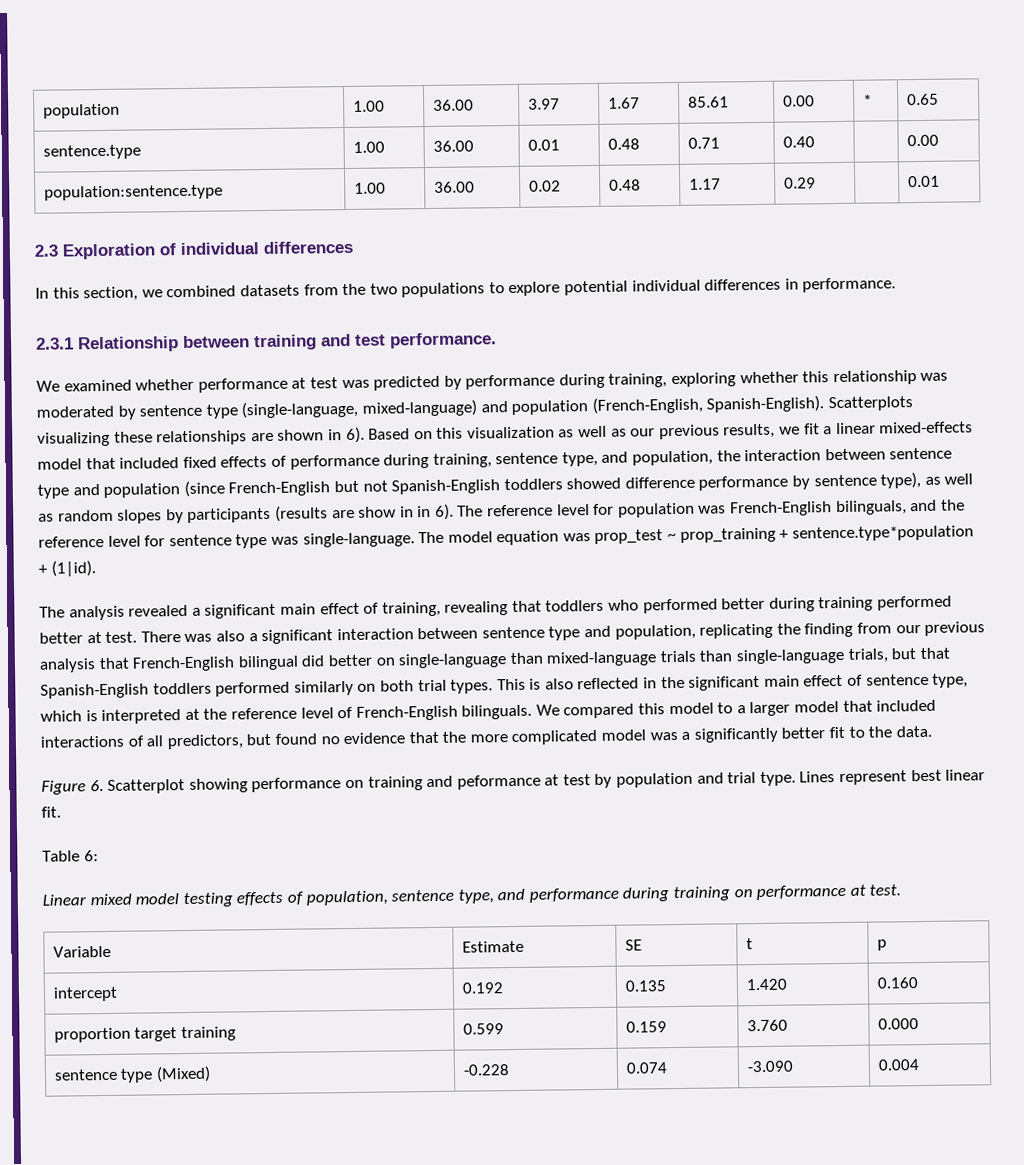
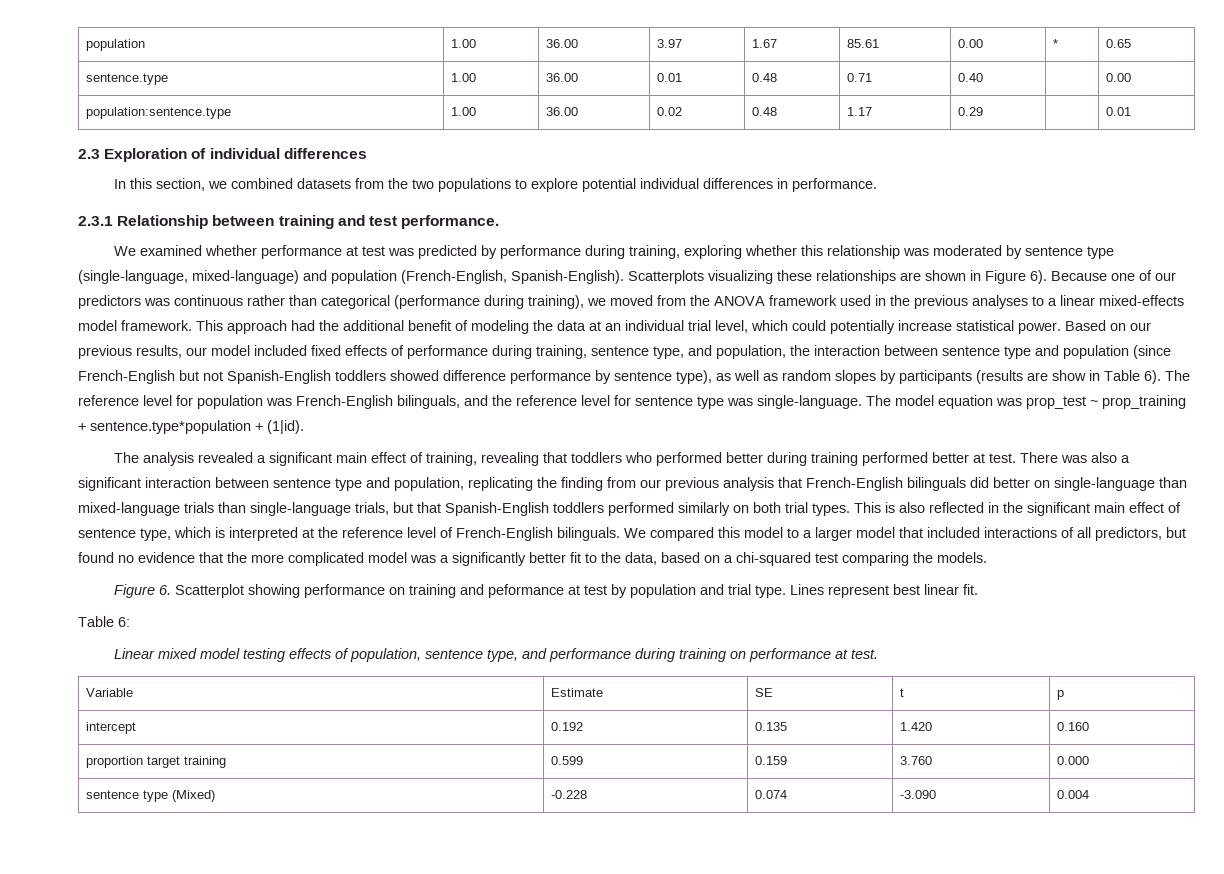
[345,421,974,444] [37,457,116,470] 6). Based on this visualization as well as our previous results, we fit a linear mixed-effects model that -> [985,270,1176,284] [78,295,1184,309] [78,320,1151,334] [78,345,250,359] Figure 6). Because one of our predictors was continuous rather than categorical (performance during training), we moved from the ANOVA framework used in the previous analyses to a linear mixed-effects model framework. This approach had the additional benefit of modeling the data at an individual trial level, which could potentially increase statistical power. Based on our previous results, our model
[417,505,432,518] in -> [1104,370,1140,381] Table
[237,655,299,671] bilingual -> [907,477,966,491] bilinguals
[895,725,932,738] data. -> [625,552,987,566] data, based on a chi-squared test comparing the models.

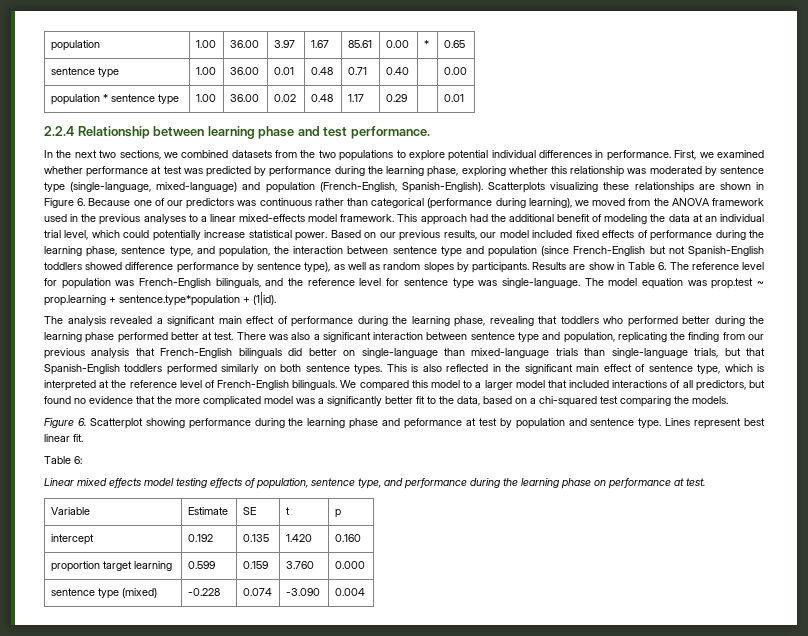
[86,73,169,85] sentence.type -> [50,67,119,78] sentence type
[86,107,232,119] population:sentence.type -> [50,94,179,105] population * sentence type
[78,148,367,162] [114,178,206,191] 2.3 Exploration of individual differences // In this section, -> [44,126,430,139] [44,150,161,160] 2.2.4 Relationship between learning phase and test performance. // In the next two sections,
[78,215,500,229] [114,246,137,256] // 2.3.1 Relationship between training and test performance. // We -> [674,150,714,160] First, we
[629,245,681,259] training, -> [367,166,459,177] the learning phase,
[1030,270,1047,284] 6). -> [77,198,86,206] 6.
[528,295,584,309] training), -> [528,198,572,208] learning),
[536,345,587,359] training, -> [749,230,765,238] [44,246,118,257] the learning phase,
[899,370,1023,384] participants (results -> [471,262,567,273] participants. Results
[1144,370,1161,384] 6). -> [658,262,667,270] 6.
[1026,395,1186,409] prop_test ~ prop_training -> [711,278,765,289] [44,295,106,306] prop.test ~ prop.learning
[426,452,478,466] training, -> [291,316,485,327] performance during the learning phase,
[811,452,859,466] training -> [749,316,764,324] [44,332,115,343] the learning phase
[785,502,808,513] trial -> [305,364,350,372] sentence
[389,584,457,598] on training -> [254,418,379,429] during the learning phase
[728,584,752,595] trial -> [590,418,635,426] sentence
(198, 653) none -> [109,478,141,488] effects
[679,648,727,662] training -> [503,478,591,489] the learning phase
[184,756,227,768] training -> [133,561,172,571] learning
[172,790,216,802] (Mixed) -> [121,588,157,598] (mixed)

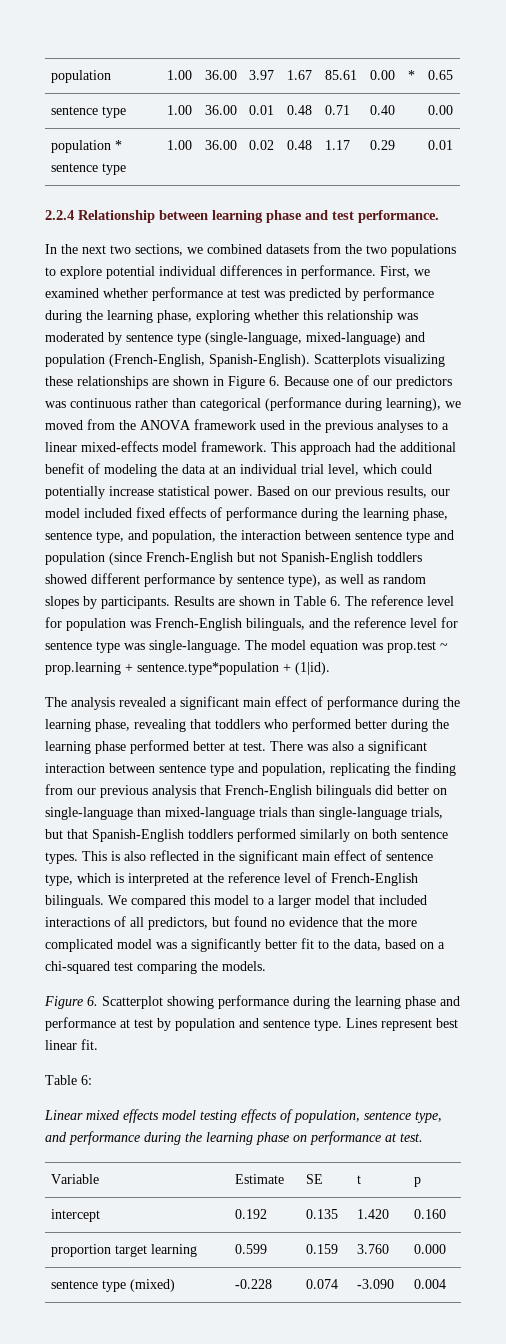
[125,262,174,270] difference -> [91,573,140,584] different
[588,262,615,270] show -> [239,596,275,606] shown
[403,418,462,429] peformance -> [45,1017,116,1031] performance

